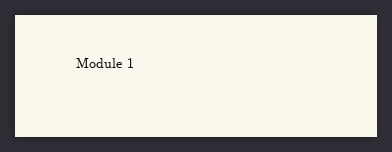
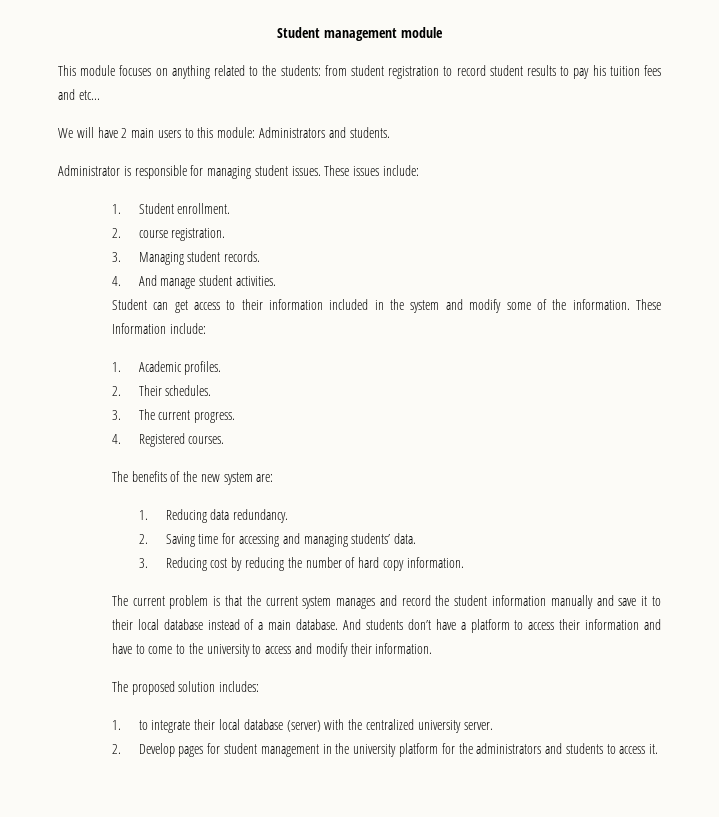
[76,57,134,68] Module 1 -> [277,27,443,41] [58,65,661,79] [58,89,100,100] [58,127,390,138] [58,165,420,179] [111,203,231,214] [111,228,226,241] [111,251,261,265] [111,275,277,289] [111,299,661,313] [111,323,206,334] [111,361,222,375] [111,385,212,396] [111,409,236,423] [111,433,225,447] [111,471,274,485] [138,509,289,523] [138,533,417,547] [138,557,464,571] [111,595,661,609] [111,619,661,633] [111,643,433,657] [111,681,260,695] [111,719,493,733] [111,743,659,757] Student management module // This module focuses on anything related to the students: from student registration to record student results to pay his tuition fees and etc... // We will have 2 main users to this module: Administrators and students. // Administrator is responsible for managing student issues. These issues include: // 1. Student enrollment. // 2. course registration. // 3. Managing student records. // 4. And manage student activities. // Student can get access to their information included in the system and modify some of the information. These Information include: // 1. Academic profiles. // 2. Their schedules. // 3. The current progress. // 4. Registered courses. // The benefits of the new system are: // 1. Reducing data redundancy. // 2. Saving time for accessing and managing students’ data. // 3. Reducing cost by reducing the number of hard copy information. // The current problem is that the current system manages and record the student information manually and save it to their local database instead of a main database. And students don’t have a platform to access their information and have to come to the university to access and modify their information. // The proposed solution includes: // 1. to integrate their local database (server) with the centralized university server. // 2. Develop pages for student management in the university platform for the administrators and students to access it.

